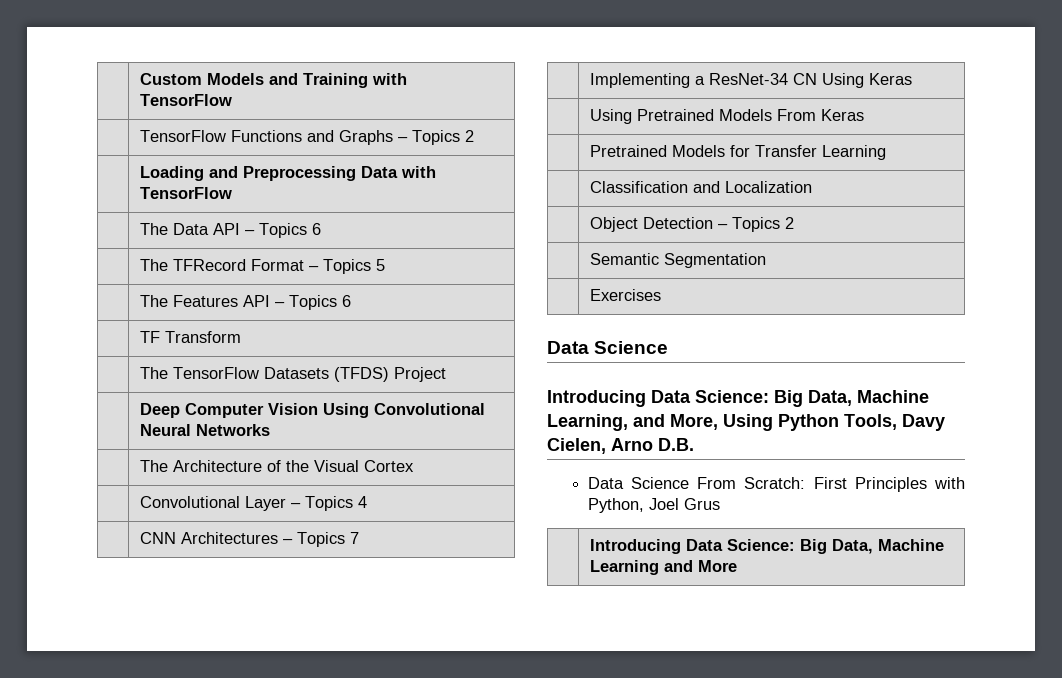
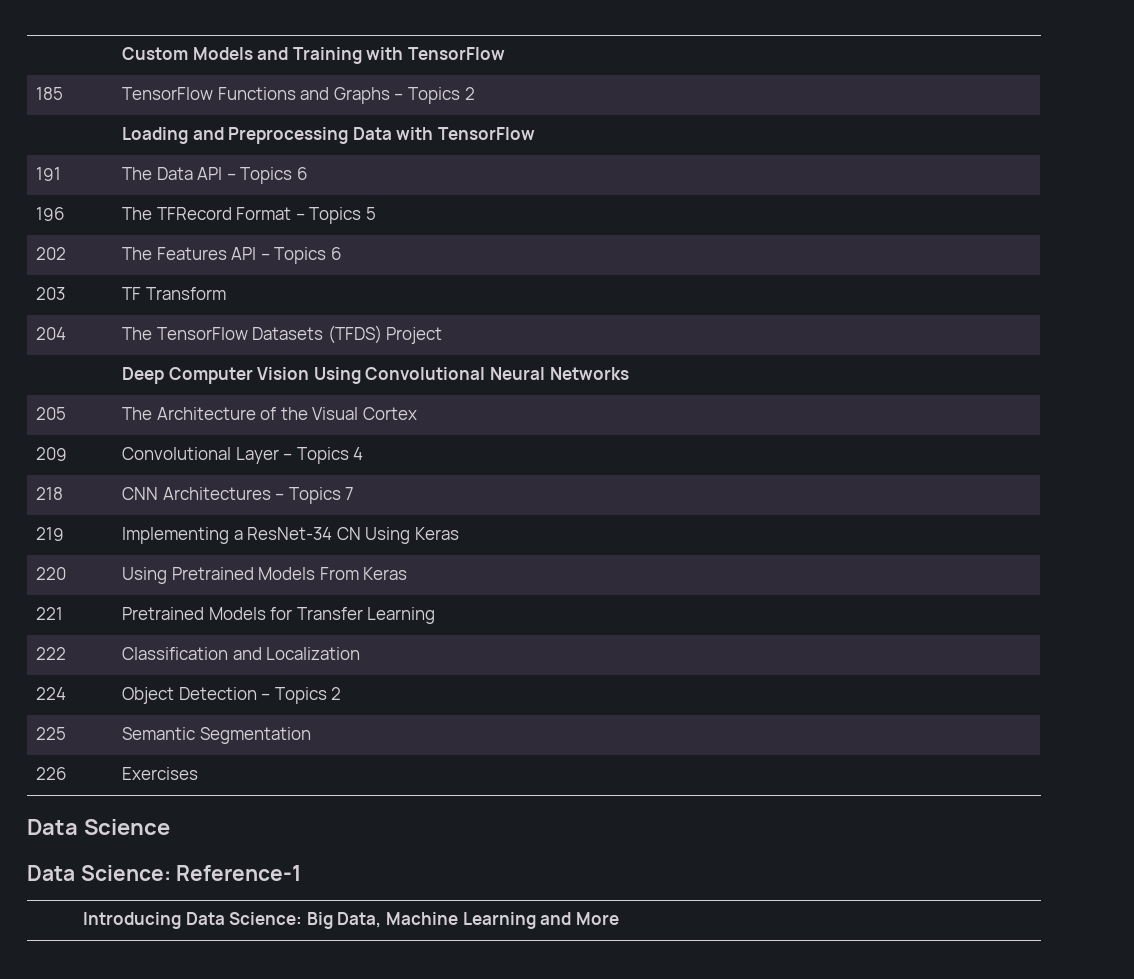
(232, 100) none -> [36,87,64,100] 185
(232, 193) none -> [36,167,62,181] 191
(321, 229) none -> [36,207,66,221] 196
(385, 265) none -> [36,247,67,260] 202
(351, 301) none -> [36,287,66,300] 203
(241, 337) none -> [36,327,67,340] 204
(270, 430) none -> [36,407,67,420] 205
(414, 466) none -> [36,447,68,461] 209
(367, 502) none -> [36,487,64,500] 218
(359, 538) none -> [36,527,65,541] 219
(912, 79) none -> [36,567,67,580] 220
(864, 115) none -> [36,607,64,620] 221
(886, 152) none -> [36,647,67,660] 222
(812, 187) none -> [36,687,67,700] 224
(794, 223) none -> [36,727,67,740] 225
(766, 260) none -> [36,767,68,780] 226
[547,390,929,407] [547,414,945,431] [547,438,694,454] [587,477,965,492] [587,498,720,513] Introducing Data Science: Big Data, Machine Learning, and More, Using Python Tools, Davy Cielen, Arno D.B. // Data Science From Scratch: First Principles with Python, Joel Grus -> [27,865,302,881] Data Science: Reference-1

